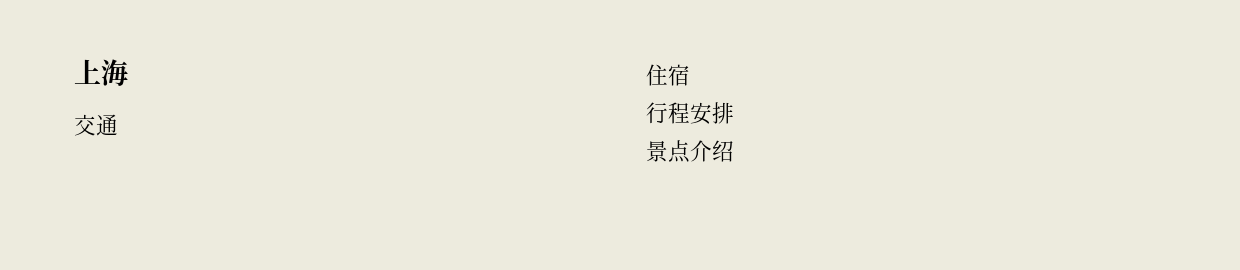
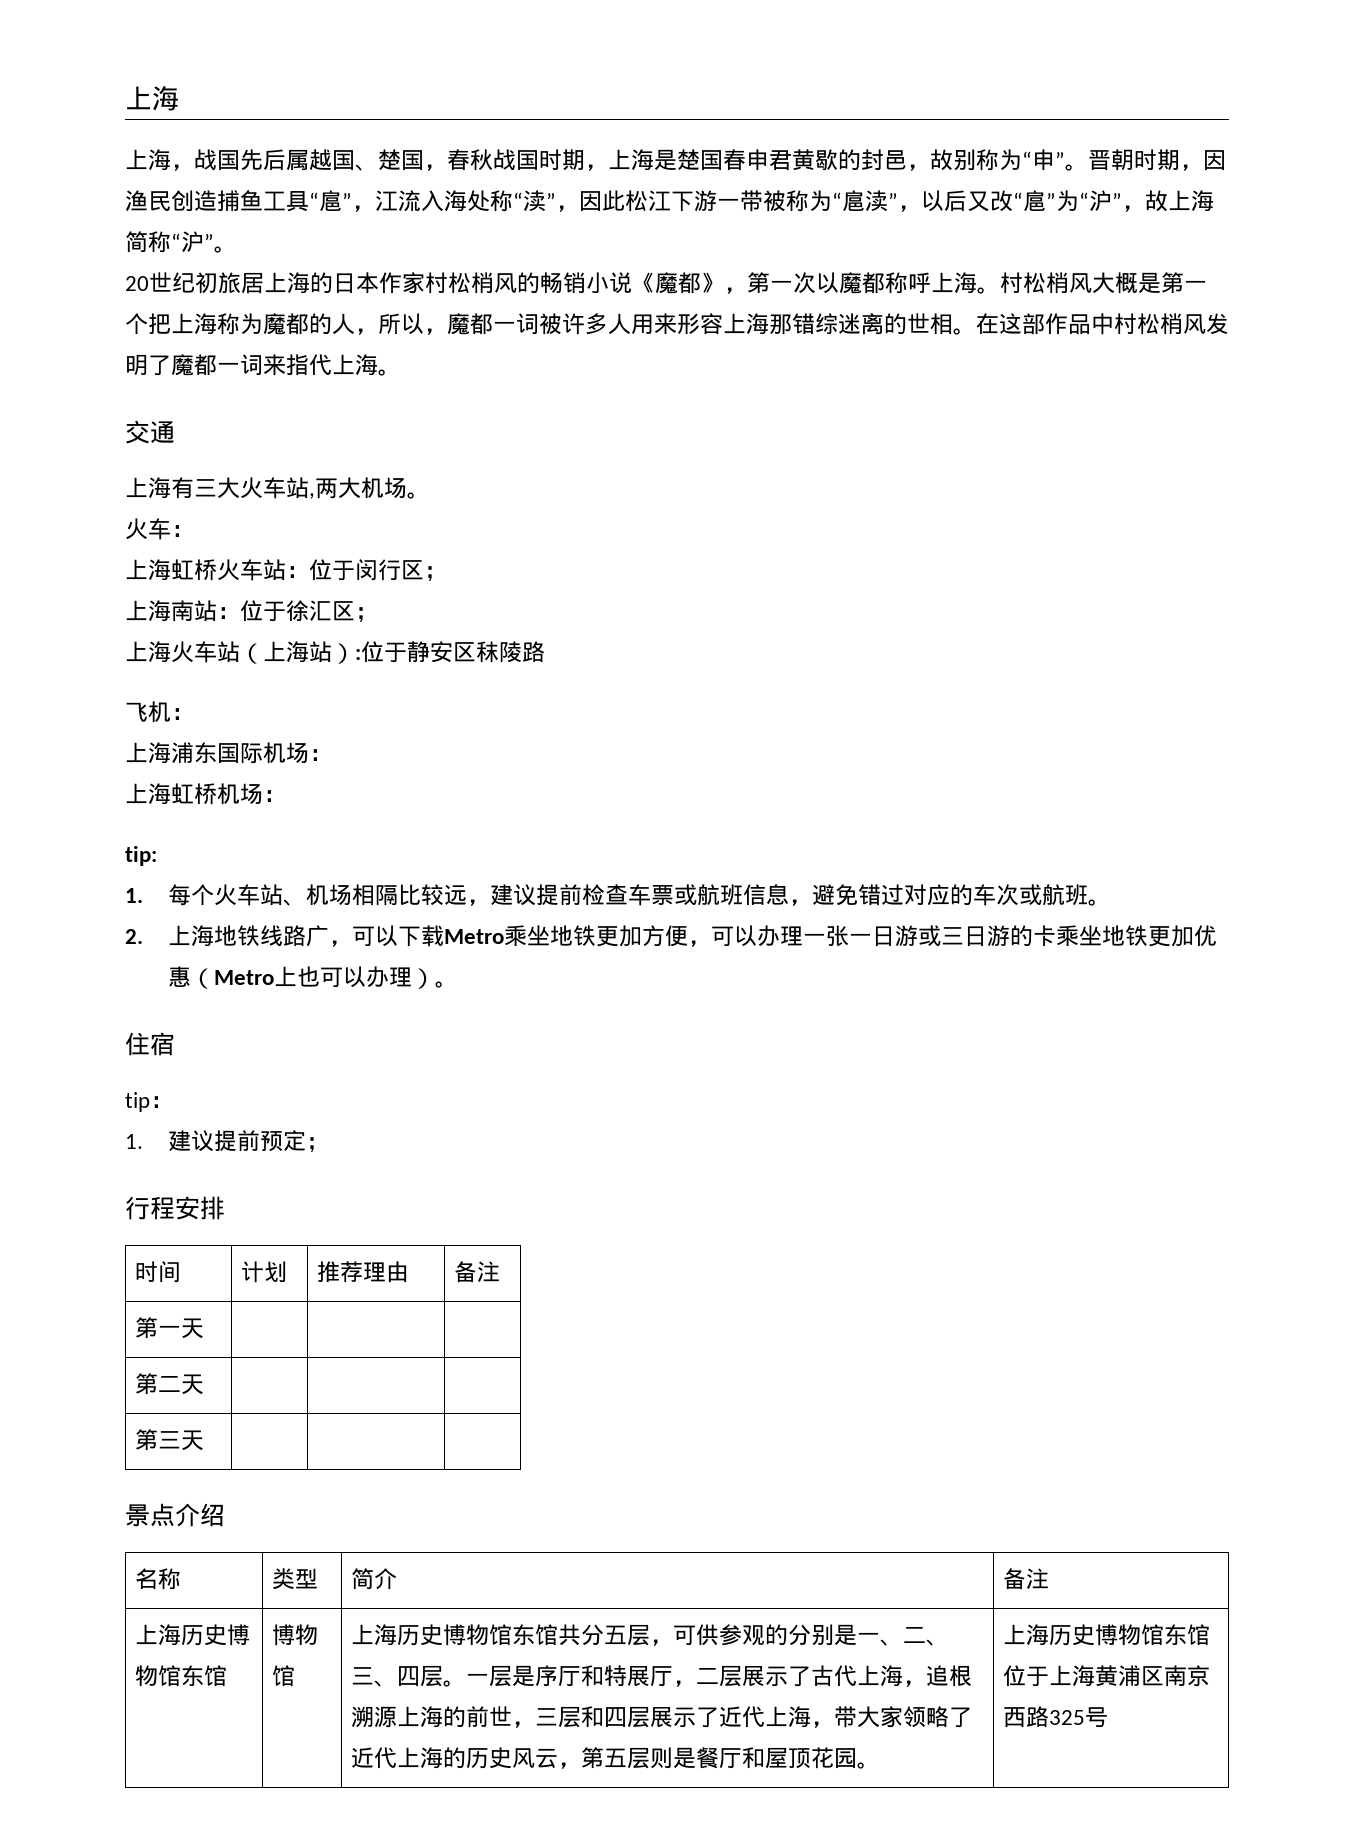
[74,114,118,136] [646,64,690,86] [646,102,734,125] [646,140,734,163] 交通 // 住宿 // 行程安排 // 景点介绍 -> [125,149,1226,171] [125,190,1214,212] [125,231,237,253] [125,272,1207,294] [125,313,1229,335] [125,354,401,376] [125,420,175,444] [125,477,430,499] [125,518,194,540] [125,559,447,581] [125,600,378,622] [125,641,545,664] [125,701,194,723] [125,742,332,764] [125,783,286,805] [125,846,157,866] [125,884,1111,906] [125,925,1217,947] [167,966,458,989] [125,1032,175,1056] [125,1092,173,1112] [125,1130,329,1152] [125,1196,225,1220] [135,1261,182,1283] [241,1261,288,1283] [317,1261,410,1283] [454,1261,501,1283] [135,1317,205,1339] [135,1373,205,1395] [135,1429,205,1451] [125,1503,225,1527] [135,1568,182,1590] [272,1568,319,1590] [351,1568,398,1590] [1003,1568,1050,1590] [135,1624,251,1646] [135,1665,228,1687] [272,1624,319,1646] [272,1665,296,1687] [351,1624,950,1646] [351,1665,973,1687] [351,1706,973,1728] [351,1747,881,1769] [1003,1624,1211,1646] [1003,1665,1211,1687] [1003,1706,1109,1728] 上海，战国先后属越国、楚国，春秋战国时期，上海是楚国春申君黄歇的封邑，故别称为“申”。晋朝时期，因渔民创造捕鱼工具“扈”，江流入海处称“渎”，因此松江下游一带被称为“扈渎”，以后又改“扈”为“沪”，故上海简称“沪”。 // 20世纪初旅居上海的日本作家村松梢风的畅销小说《魔都》，第一次以魔都称呼上海。村松梢风大概是第一个把上海称为魔都的人，所以，魔都一词被许多人用来形容上海那错综迷离的世相。在这部作品中村松梢风发明了魔都一词来指代上海。 // 交通 // 上海有三大火车站,两大机场。 // 火车： // 上海虹桥火车站：位于闵行区； // 上海南站：位于徐汇区； // 上海火车站（上海站）:位于静安区秣陵路 // 飞机： // 上海浦东国际机场： // 上海虹桥机场： // tip: // 1.每个火车站、机场相隔比较远，建议提前检查车票或航班信息，避免错过对应的车次或航班。 // 2.上海地铁线路广，可以下载Metro乘坐地铁更加方便，可以办理一张一日游或三日游的卡乘坐地铁更加优惠（Metro上也可以办理）。 // 住宿 // tip： // 1.建议提前预定； // 行程安排 // 时间 | 计划 | 推荐理由 | 备注 // 第一天 | | | // 第二天 | | | // 第三天 | | | // 景点介绍 // 名称 | 类型 | 简介 | 备注 // 上海历史博物馆东馆 | 博物馆 | 上海历史博物馆东馆共分五层，可供参观的分别是一、二、三、四层。一层是序厅和特展厅，二层展示了古代上海，追根溯源上海的前世，三层和四层展示了近代上海，带大家领略了近代上海的历史风云，第五层则是餐厅和屋顶花园。 | 上海历史博物馆东馆位于上海黄浦区南京西路325号

